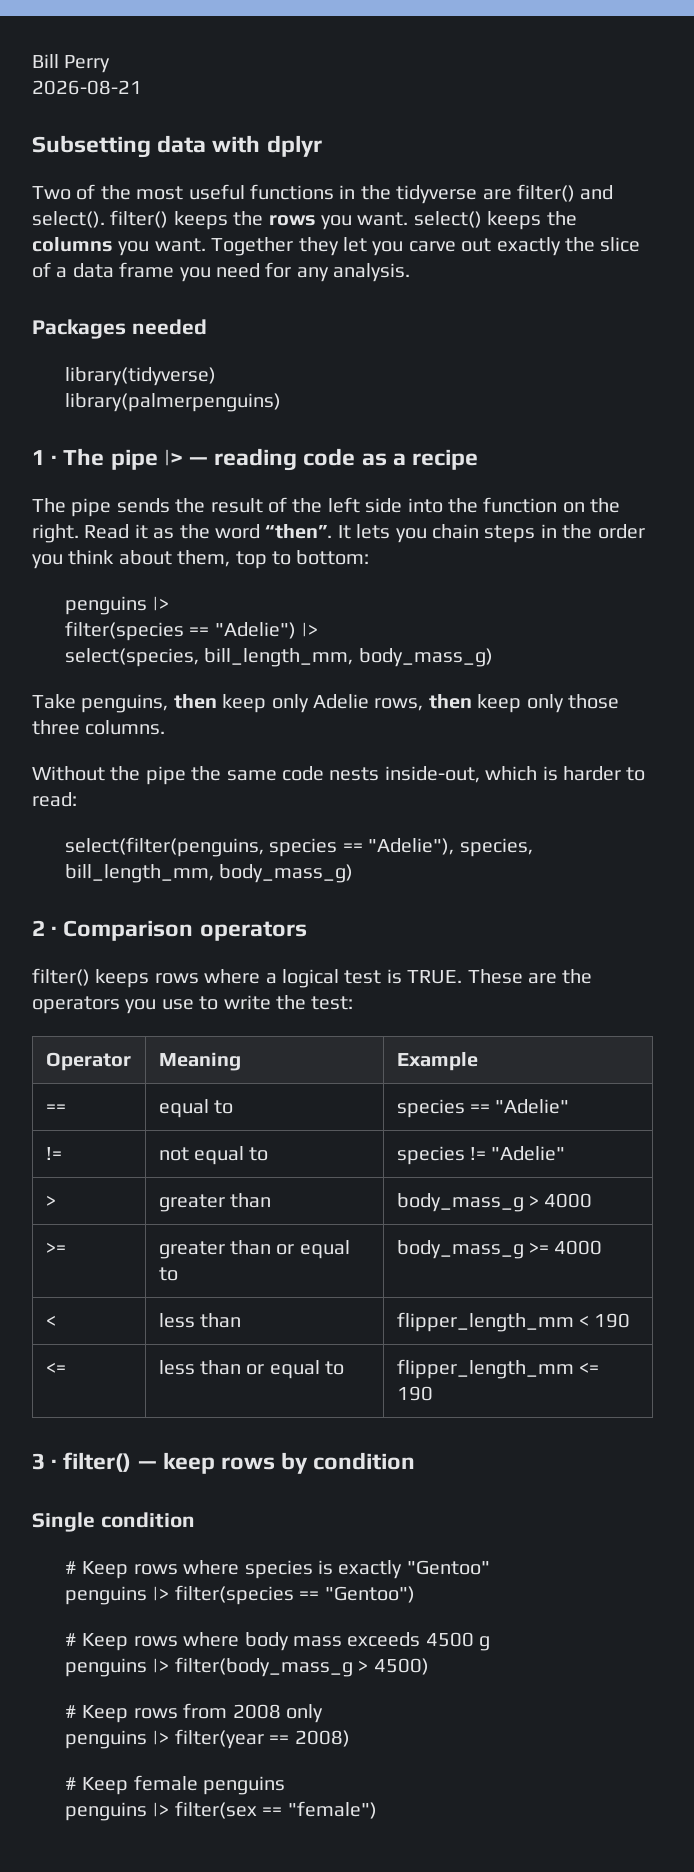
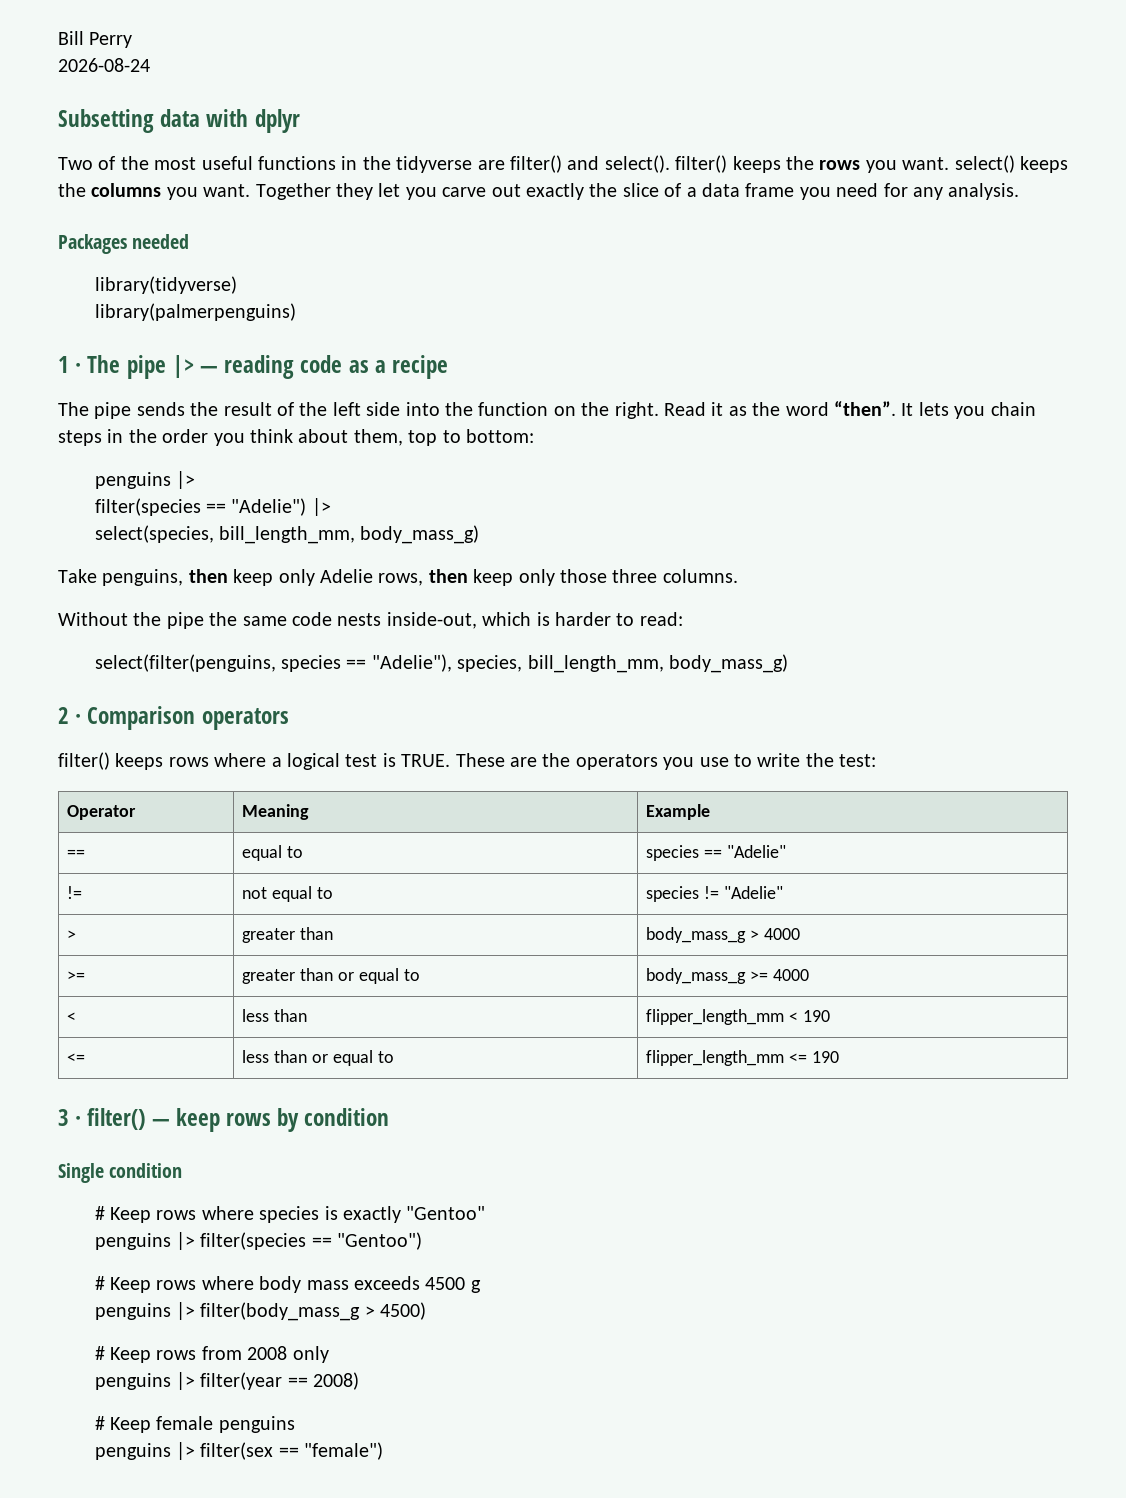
[32,80,142,95] 2026-08-21 -> [58,58,150,72] 2026-08-24

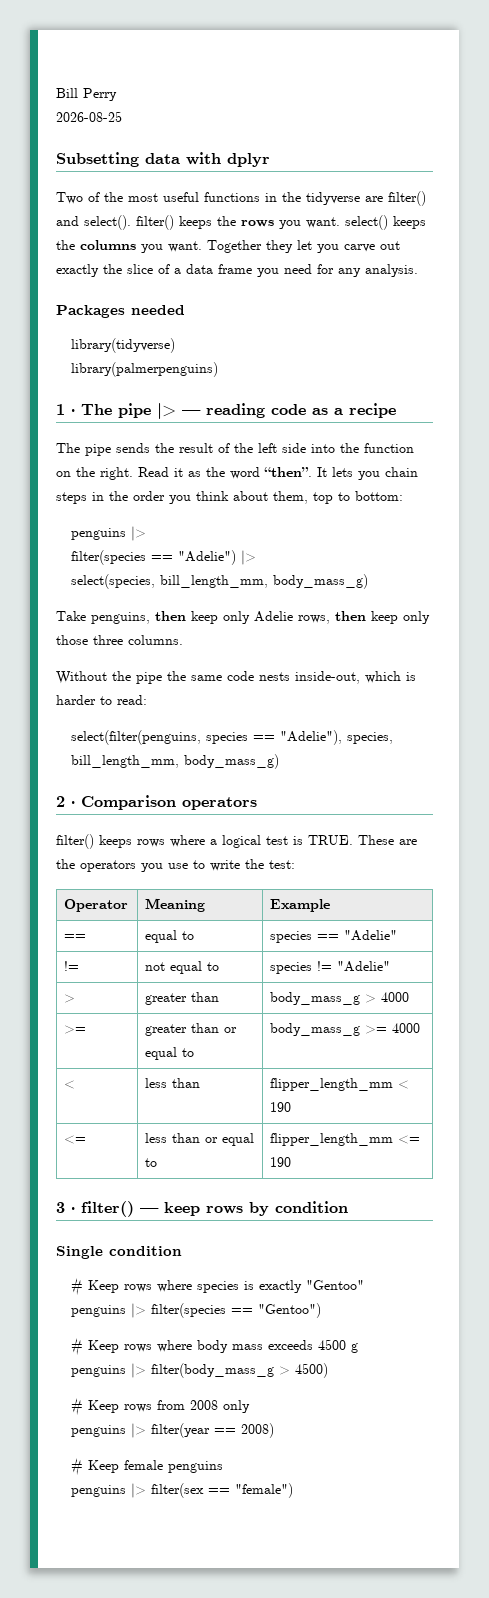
[58,58,150,72] 2026-08-24 -> [56,111,122,122] 2026-08-25

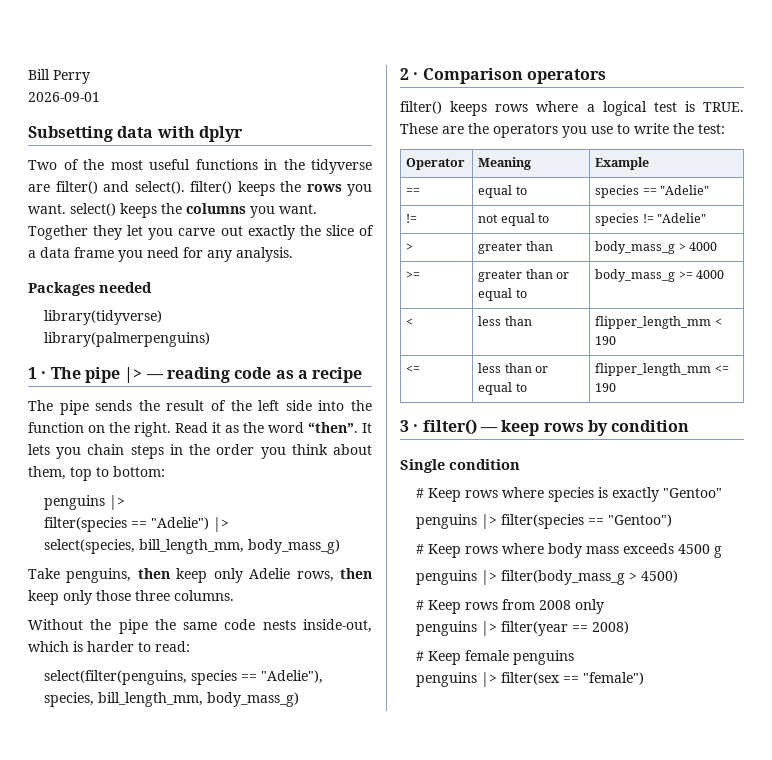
[56,111,122,122] 2026-08-25 -> [28,92,100,102] 2026-09-01

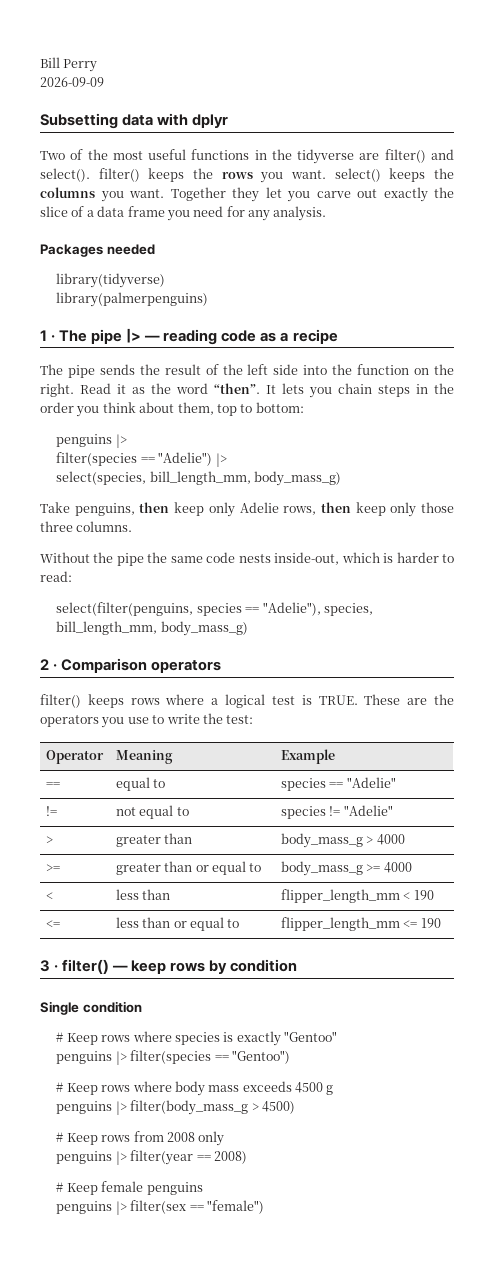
[28,92,100,102] 2026-09-01 -> [40,77,104,87] 2026-09-09

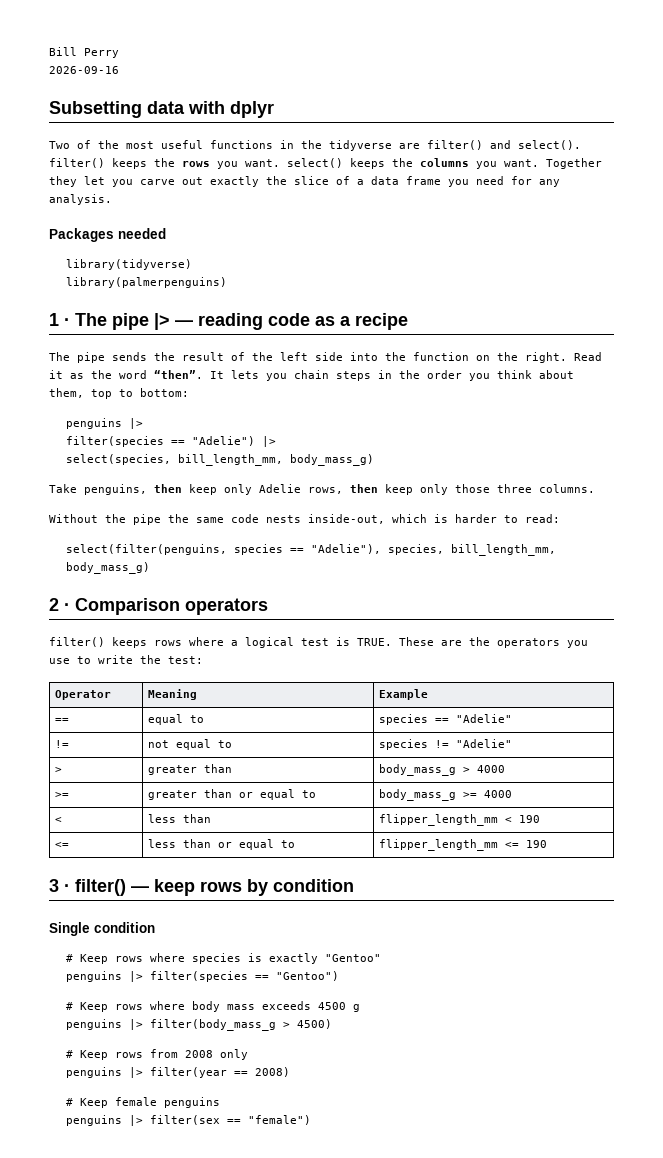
[40,77,104,87] 2026-09-09 -> [49,66,119,74] 2026-09-16

